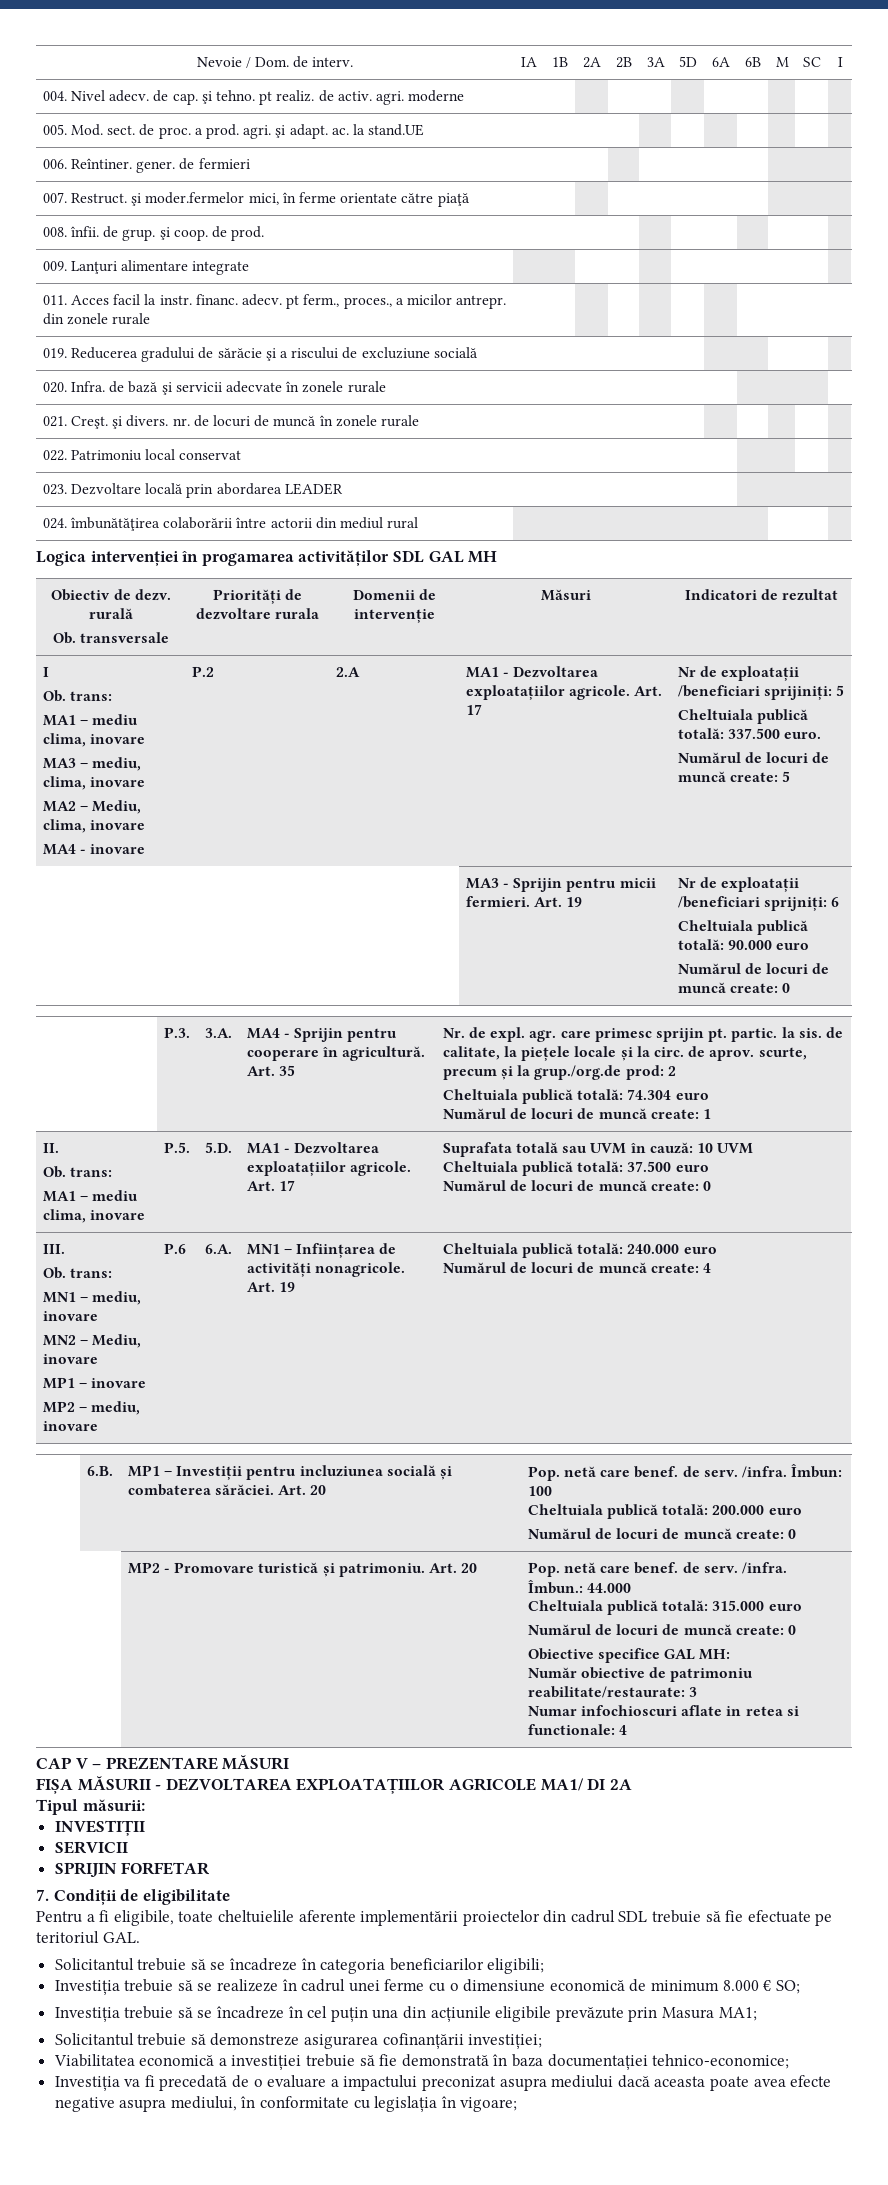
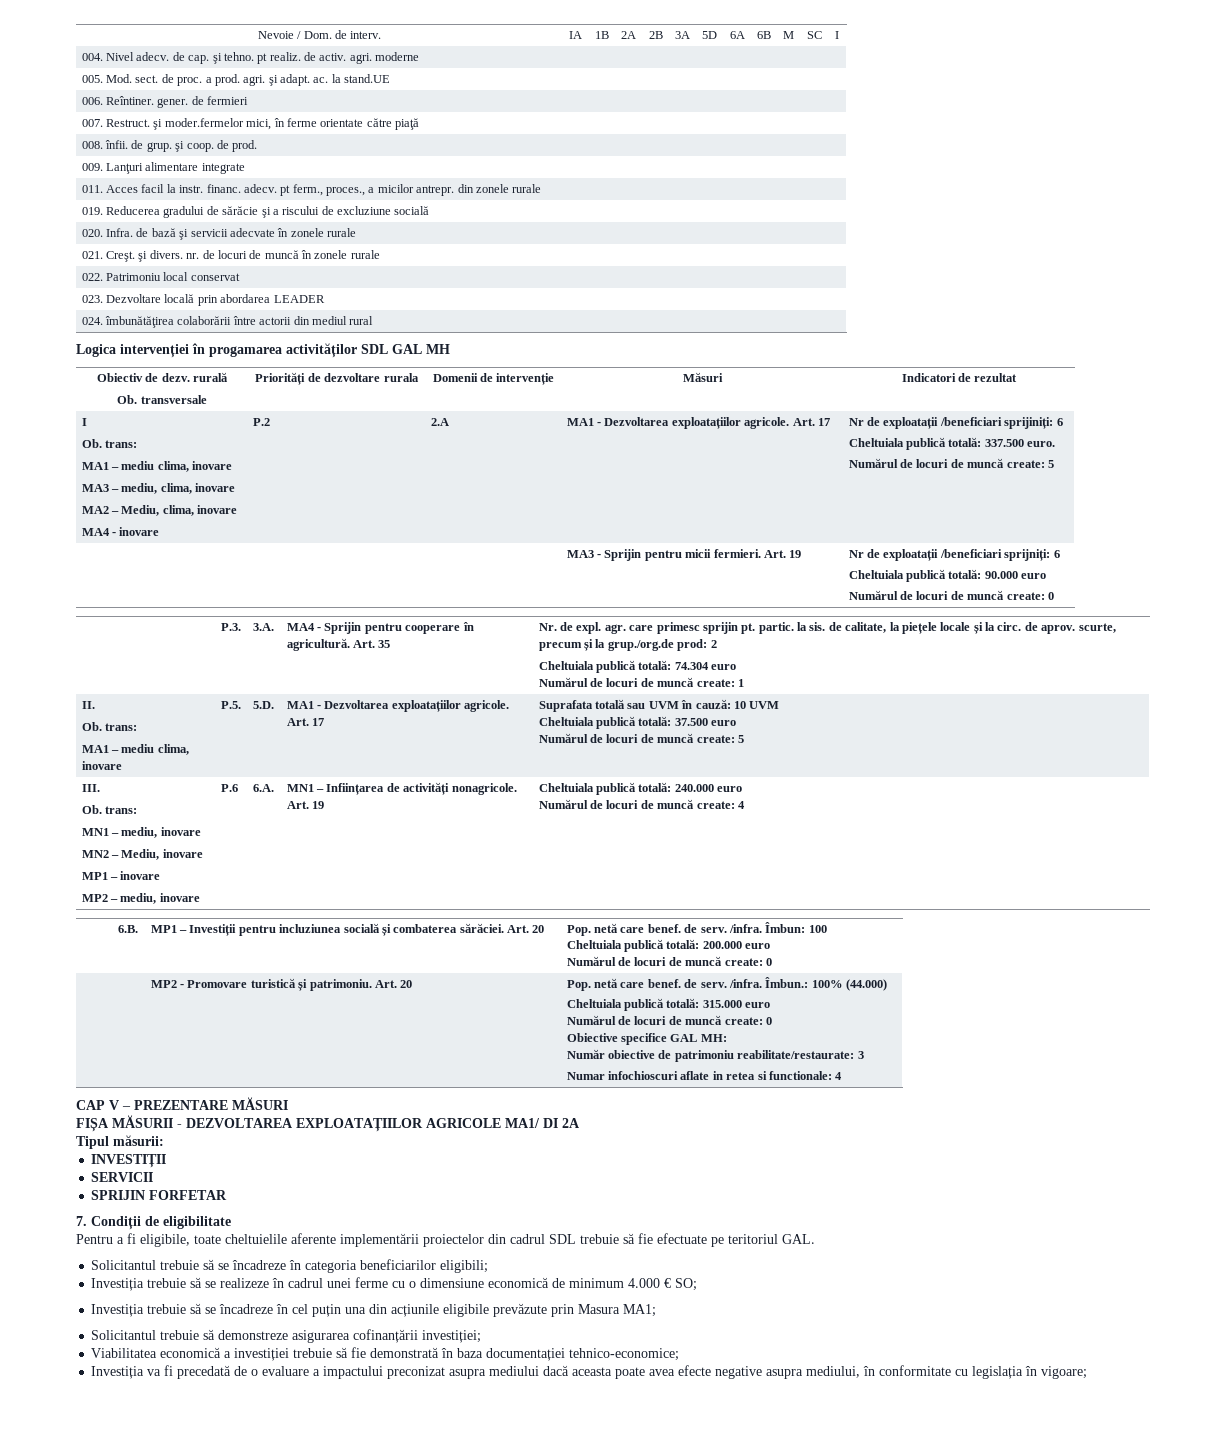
[836,685,845,696] 5 -> [1056,418,1063,426] 6
[703,1181,712,1191] 0 -> [737,735,744,743] 5
[587,1583,632,1593] 44.000 -> [811,979,888,991] 100% (44.000)
[722,1980,759,1991] 8.000 -> [628,1278,661,1288] 4.000

